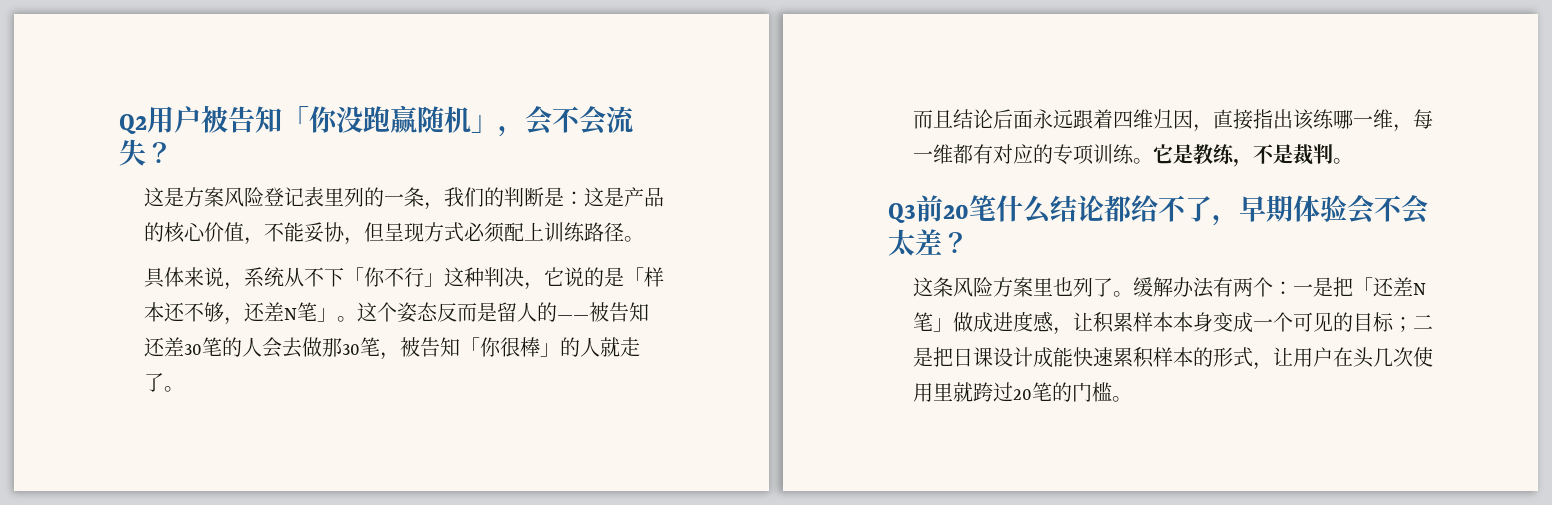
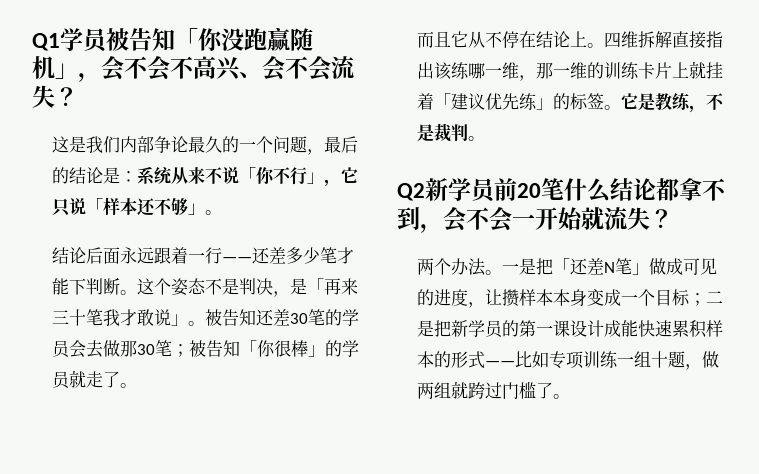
[119,106,201,134] Q2用户 -> [32,28,109,53] Q1学员
(606, 120) none -> [170,56,331,81] 不高兴、会不会
[183,187,664,210] [143,222,644,245] [143,267,664,290] [143,302,589,325] 方案风险登记表里列的一条，我们的判断是：这是产品的核心价值，不能妥协，但呈现方式必须配上训练路径。 // 具体来说，系统从不下「你不行」这种判决，它说的是「样本还不够，还差N笔」。这个姿态反而是留人的—— -> [85,136,358,155] [51,166,358,187] [51,197,222,216] [51,247,354,264] [51,278,358,297] [51,309,205,326] 我们内部争论最久的一个问题，最后的结论是：系统从来不说「你不行」，它只说「样本还不够」。 // 结论后面永远跟着一行——还差多少笔才能下判断。这个姿态不是判决，是「再来三十笔我才敢说」。
[241,337,262,357] 人 -> [341,309,359,326] [51,340,71,358] 学员
[379,352,400,360] ， -> [171,344,189,357] ；
[579,337,600,357] 人 -> [341,340,359,357] [51,371,71,389] 学员
[952,109,1213,132] 结论后面永远跟着四维归因， -> [450,31,672,48] 它从不停在结论上。四维拆解
[1412,109,1433,129] [912,144,1134,165] 每一维都有对应的专项训练 -> [535,61,723,79] [416,93,604,110] 那一维的训练卡片上就挂着「建议优先练」的标签
[888,203,916,223] Q3 -> [397,178,497,203] Q2新学员
[1131,195,1428,226] [888,229,969,257] [912,277,1293,298] 给不了，早期体验会不会太差？ // 这条风险方案里也列了。缓解办法有两个： -> [679,178,726,201] [397,207,673,233] [416,258,502,276] 拿不到，会不会一开始就流失？ // 两个办法。
[992,311,1133,335] 进度感，让积累 -> [682,258,717,275] [416,289,519,308] 可见的进度，让攒
[1292,312,1353,332] 可见的 -> (655, 297) none
[952,348,973,367] 日 -> [450,320,553,338] 新学员的第一
[1252,347,1433,370] [912,382,1112,402] ，让用户在头几次使用里就跨过20笔的门槛 -> [484,351,719,370] [416,381,553,399] ——比如专项训练一组十题，做两组就跨过门槛了

